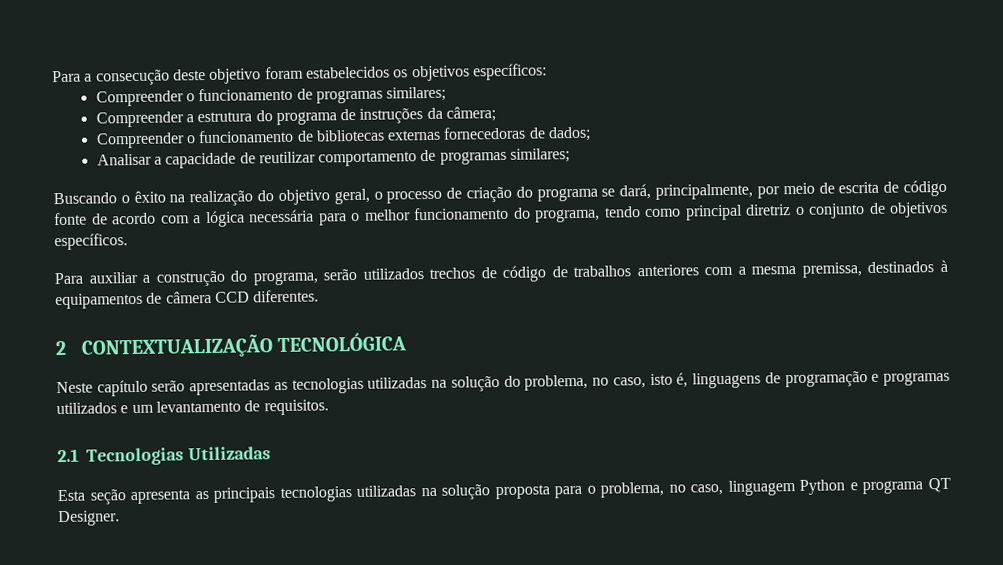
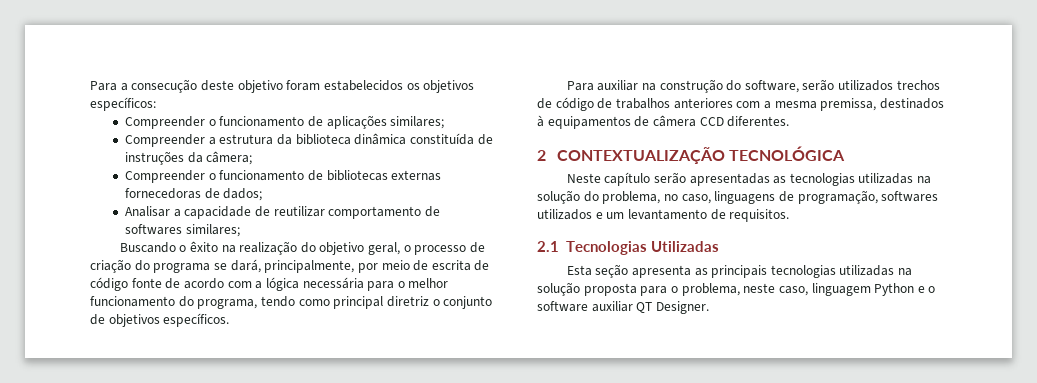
[315,89,383,104] programas -> [326,115,387,129] aplicações
[255,110,337,126] do programa -> [276,133,474,145] da biblioteca dinâmica constituída
[439,150,507,165] programas -> [124,224,182,235] softwares
[142,274,151,283] a -> [641,83,656,91] na
[252,271,319,286] programa, -> [744,80,799,93] software,
[649,371,950,389] isto é, linguagens de programação e programas -> [714,190,939,204] linguagens de programação, softwares
[668,484,686,493] no -> [743,283,776,293] neste
[862,480,924,495] programa -> [928,286,936,293] [537,301,633,312] o software auxiliar

